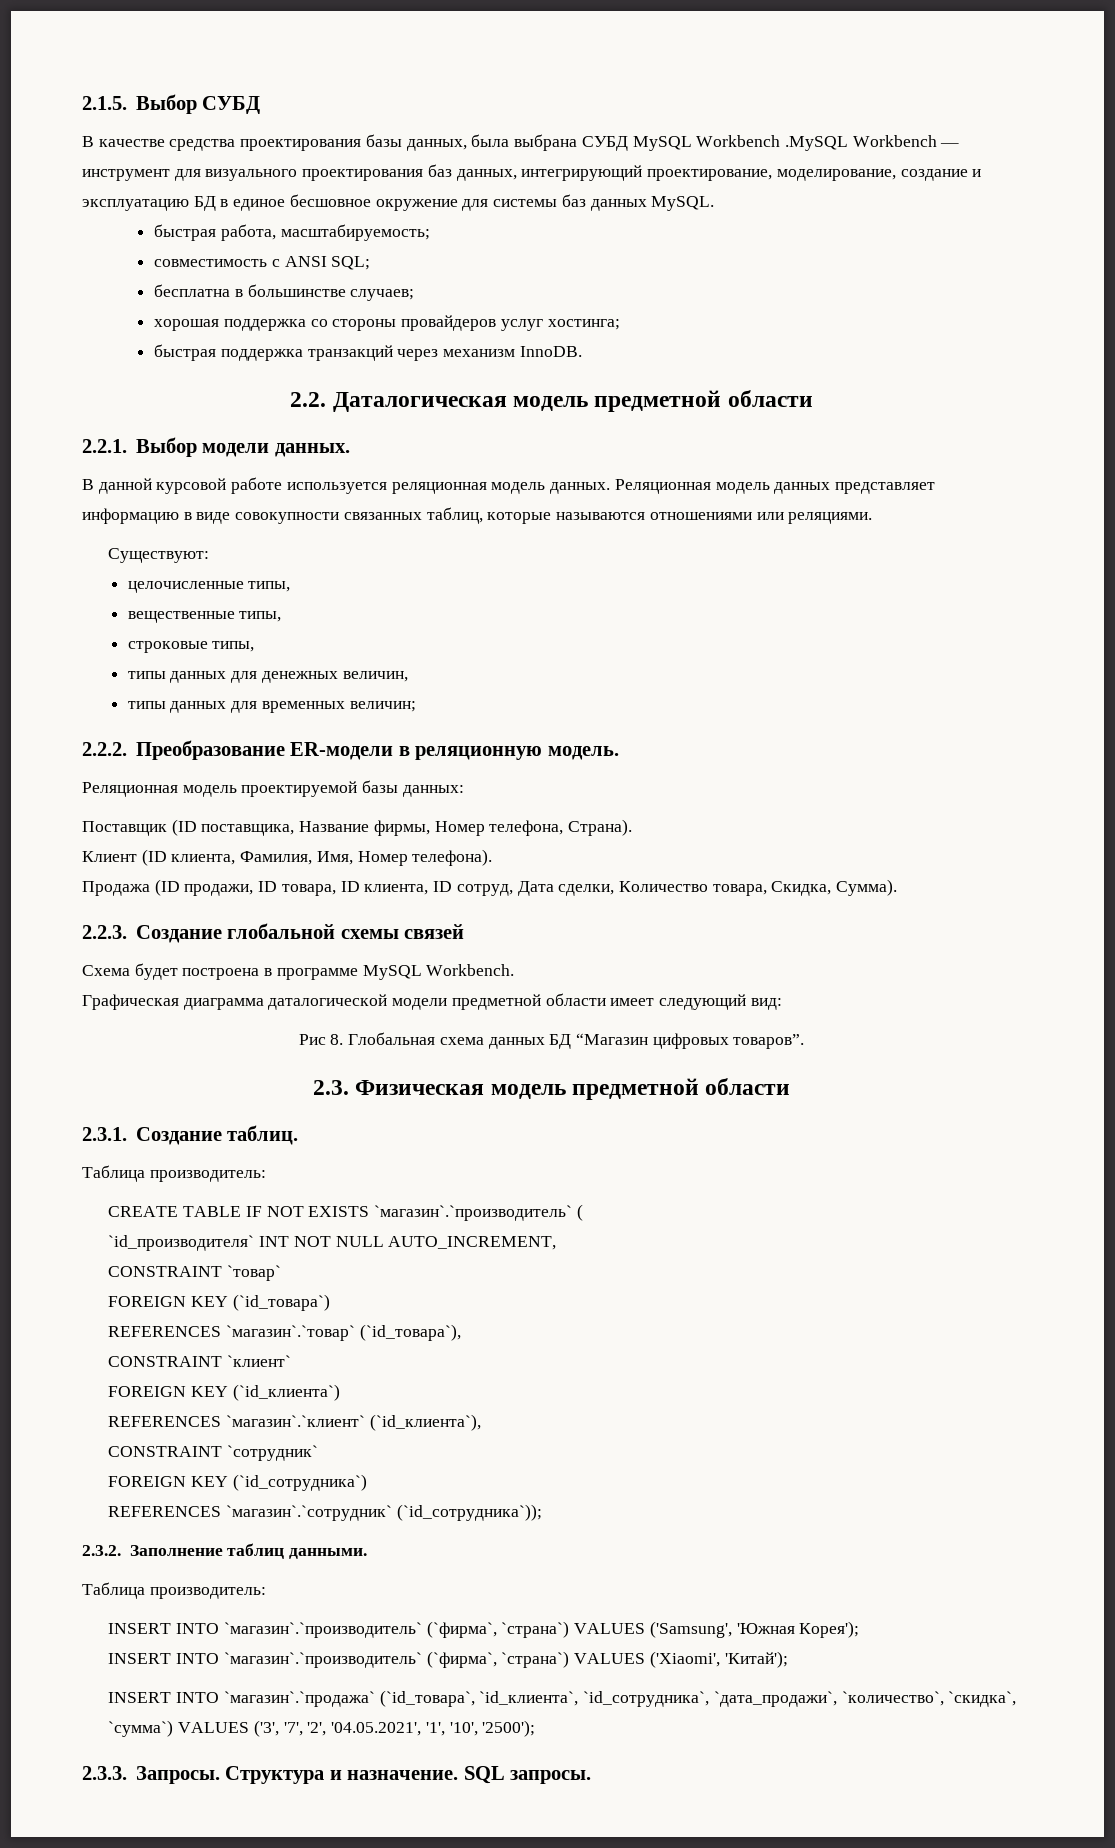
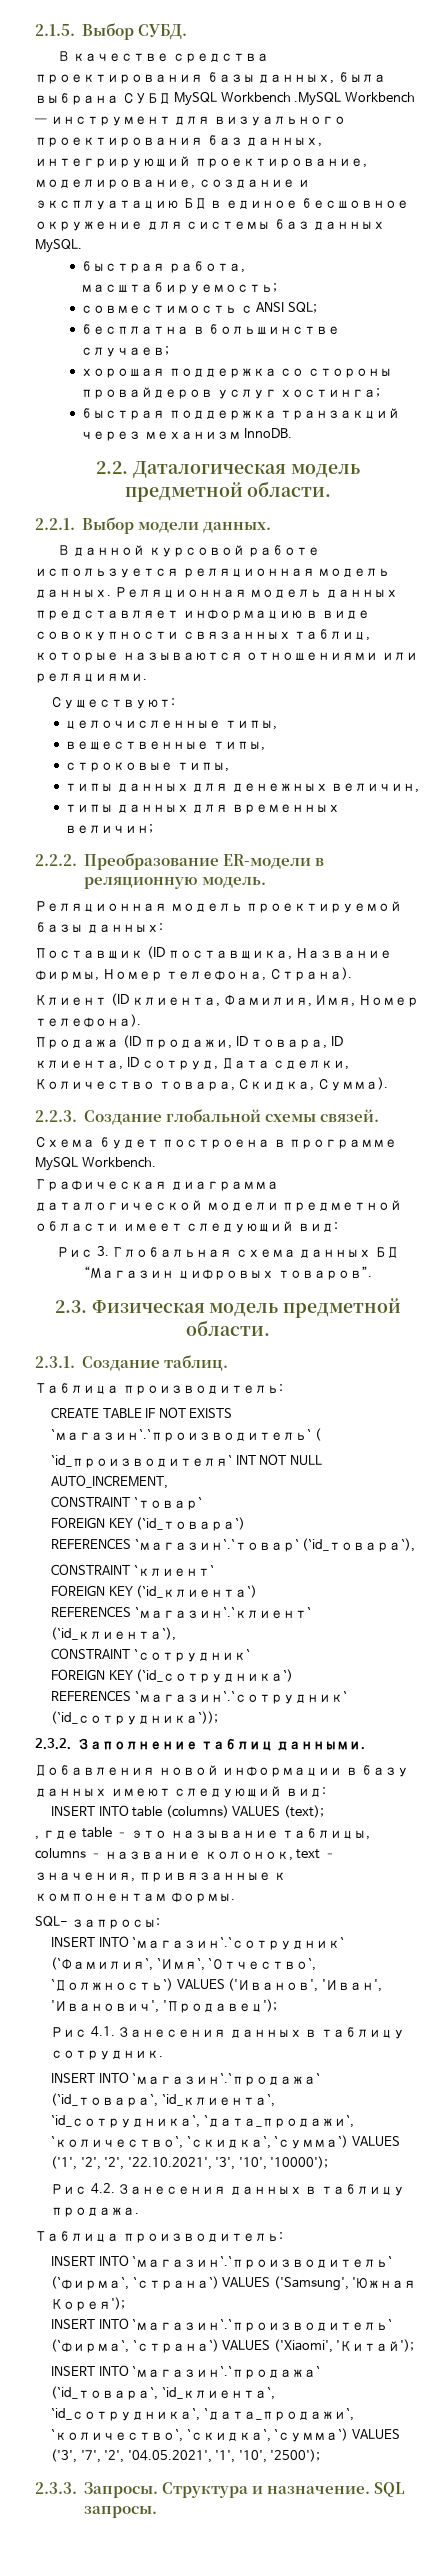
[202,96,261,114] СУБД -> [137,24,187,40] СУБД.
[727,390,813,407] области -> [247,481,332,497] области.
[404,924,465,939] связей -> [319,1109,379,1122] связей.
[330,1034,344,1045] 8. -> [96,1246,109,1256] 3.
[705,1078,791,1095] области -> [186,1320,270,1336] области.
(368, 1553) none -> [35,1765,410,1777] [35,1786,326,1798] [51,1805,324,1818] [35,1827,371,1840] [35,1848,336,1861] [35,1872,287,1882] [35,1892,235,1903] [35,1916,160,1929] [51,1936,345,1950] [51,1957,317,1971] [51,1978,382,1992] [51,1999,277,2013] [51,2026,405,2039] [51,2050,164,2060] [51,2072,321,2086] [51,2093,275,2107] [51,2115,354,2128] [51,2135,400,2149] [51,2156,329,2170] [51,2183,405,2196] [51,2207,140,2217] // Добавления новой информации в базу данных имеют следующий вид: // INSERT INTO table (columns) VALUES (text); // , где table – это называние таблицы, columns – название колонок, text – значения, привязанные к компонентам формы. // SQL- запросы: // INSERT INTO `магазин`.`сотрудник` (`Фамилия`, `Имя`, `Отчество`, `Должность`) VALUES ('Иванов', 'Иван', 'Иванович', 'Продавец'); // Рис 4.1. Занесения данных в таблицу сотрудник. // INSERT INTO `магазин`.`продажа` (`id_товара`, `id_клиента`, `id_сотрудника`, `дата_продажи`, `количество`, `скидка`, `сумма`) VALUES ('1', '2', '2', '22.10.2021', '3', '10', '10000'); // Рис 4.2. Занесения данных в таблицу продажа.

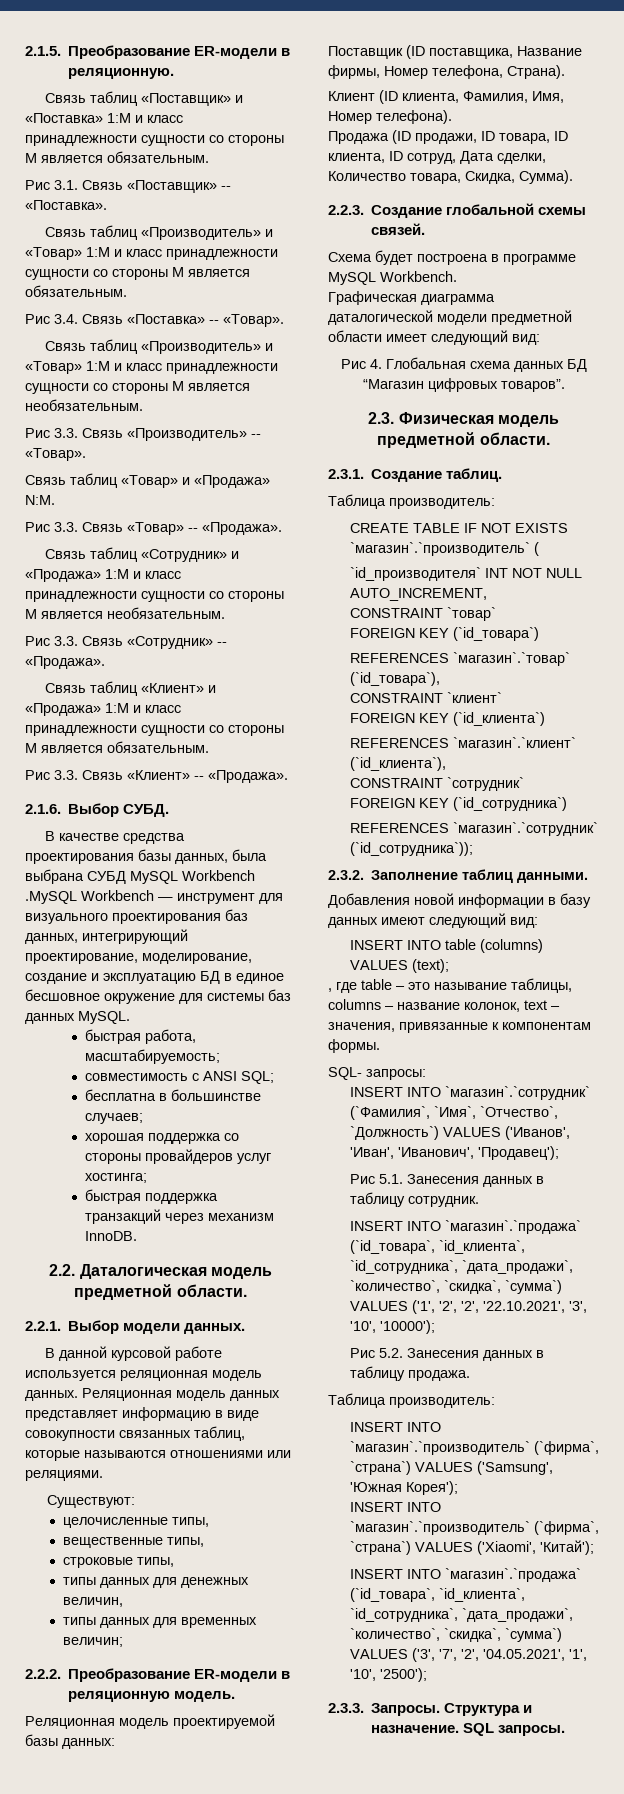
(75, 30) none -> [68,45,291,59] [68,68,175,79] [45,91,244,106] [25,113,183,123] [25,135,284,146] [25,151,209,163] [25,180,231,193] [25,200,107,210] [45,225,274,240] [25,247,278,260] [25,267,250,280] [25,285,127,297] [25,314,284,327] [45,339,274,354] [25,361,278,374] [25,381,250,394] [25,399,143,411] [25,428,261,441] [25,448,86,461] [25,473,270,488] [25,495,55,505] [25,522,282,535] [45,547,240,562] [25,569,181,582] [25,591,284,602] [25,607,225,619] [25,636,227,649] [25,656,105,669] [45,681,217,696] [25,703,181,716] [25,725,284,736] [25,741,209,753] [25,770,288,783] [25,804,61,814] Преобразование ER-модели в реляционную. // Связь таблиц «Поставщик» и «Поставка» 1:M и класс принадлежности сущности со стороны M является обязательным. // Рис 3.1. Связь «Поставщик» -- «Поставка». // Связь таблиц «Производитель» и «Товар» 1:M и класс принадлежности сущности со стороны M является обязательным. // Рис 3.4. Связь «Поставка» -- «Товар». // Связь таблиц «Производитель» и «Товар» 1:M и класс принадлежности сущности со стороны M является необязательным. // Рис 3.3. Связь «Производитель» -- «Товар». // Связь таблиц «Товар» и «Продажа» N:M. // Рис 3.3. Связь «Товар» -- «Продажа». // Связь таблиц «Сотрудник» и «Продажа» 1:M и класс принадлежности сущности со стороны M является необязательным. // Рис 3.3. Связь «Сотрудник» -- «Продажа». // Связь таблиц «Клиент» и «Продажа» 1:M и класс принадлежности сущности со стороны M является обязательным. // Рис 3.3. Связь «Клиент» -- «Продажа». // 2.1.6.
[96,1246,109,1256] 3. -> [369,359,382,369] 4.
[90,2026,115,2037] 4.1. -> [378,1174,403,1184] 5.1.
[90,2183,115,2194] 4.2. -> [378,1348,403,1358] 5.2.

